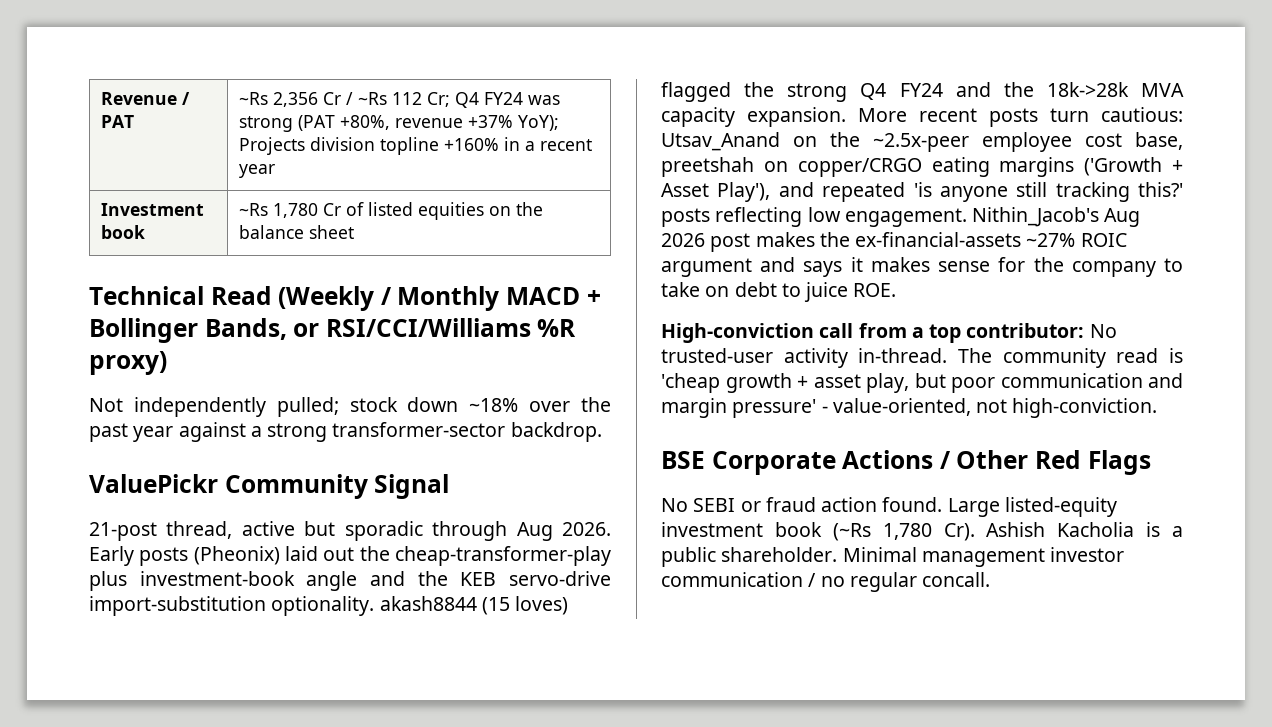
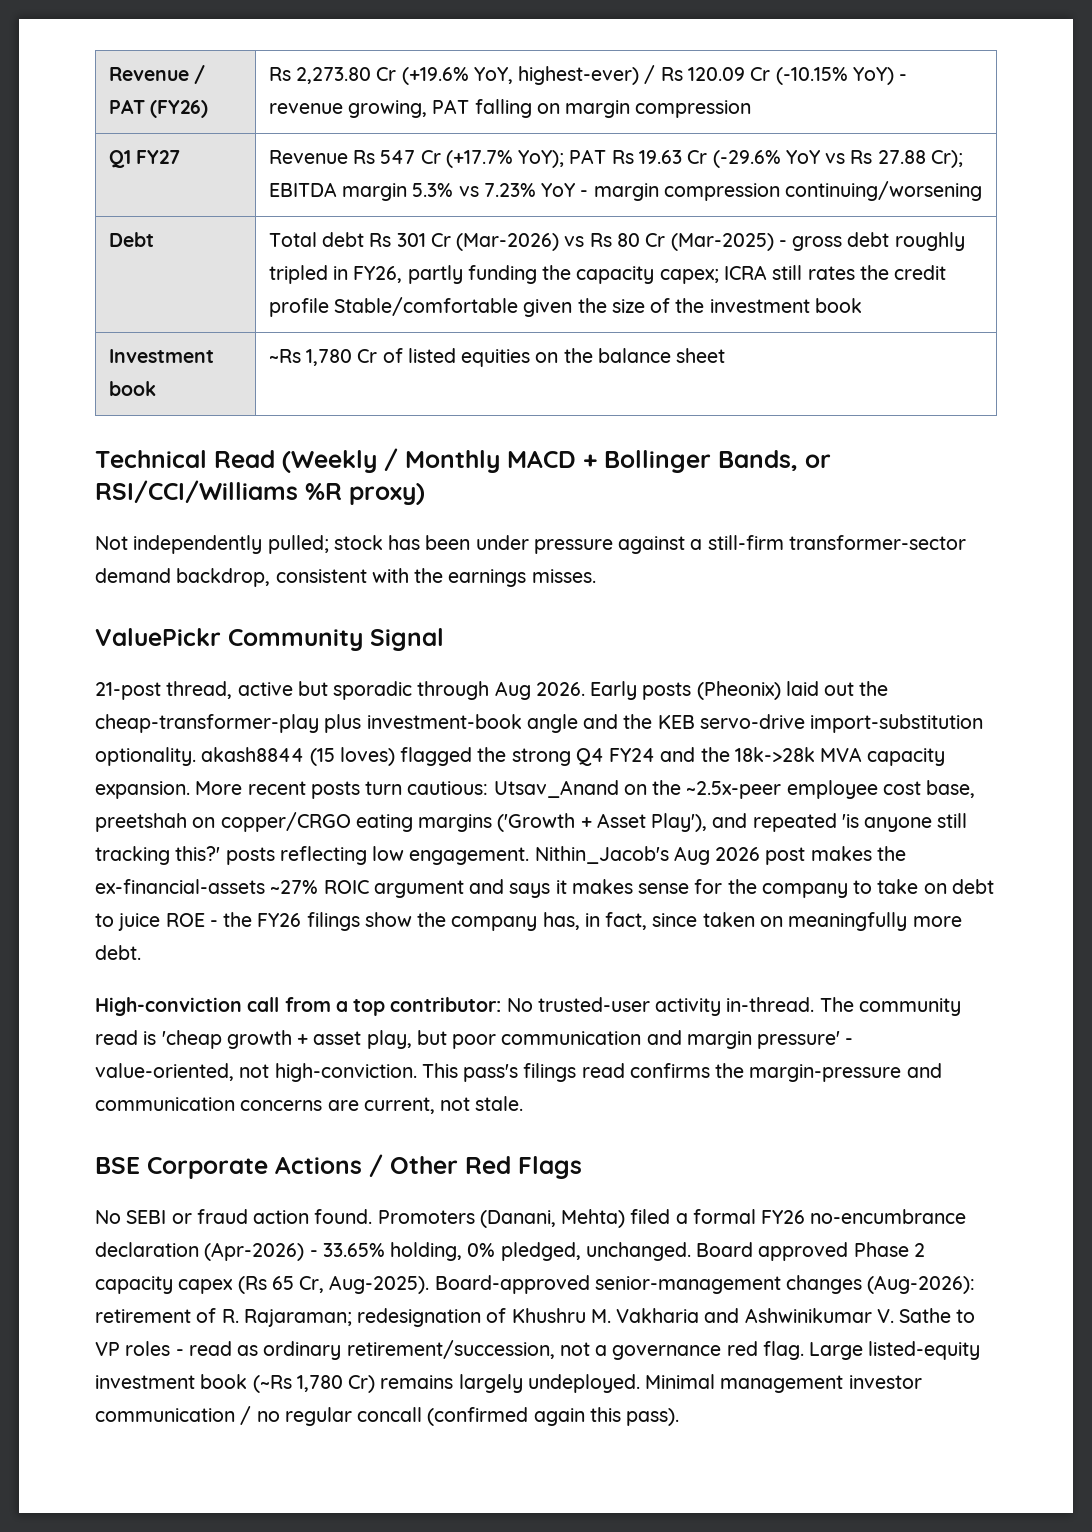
[239,92,561,108] [239,115,560,132] [239,137,593,155] [239,164,276,178] | ~Rs 2,356 Cr / ~Rs 112 Cr; Q4 FY24 was strong (PAT +80%, revenue +37% YoY); Projects division topline +160% in a recent year -> [150,100,209,118] [268,65,908,85] [268,99,752,118] [108,150,181,168] [268,149,963,168] [268,181,983,201] [108,232,154,247] [268,232,965,251] [268,265,947,284] [268,297,862,317] (FY26) | Rs 2,273.80 Cr (+19.6% YoY, highest-ever) / Rs 120.09 Cr (-10.15% YoY) - revenue growing, PAT falling on margin compression // Q1 FY27 | Revenue Rs 547 Cr (+17.7% YoY); PAT Rs 19.63 Cr (-29.6% YoY vs Rs 27.88 Cr); EBITDA margin 5.3% vs 7.23% YoY - margin compression continuing/worsening // Debt | Total debt Rs 301 Cr (Mar-2026) vs Rs 80 Cr (Mar-2025) - gross debt roughly tripled in FY26, partly funding the capacity capex; ICRA still rates the credit profile Stable/comfortable given the size of the investment book
[407,397,611,412] [89,422,602,442] down ~18% over the past year against a strong transformer-sector backdrop. -> [388,535,966,554] [95,568,596,587] has been under pressure against a still-firm transformer-sector demand backdrop, consistent with the earnings misses.
[853,283,897,297] ROE. -> [165,912,962,931] [95,945,141,960] ROE - the FY26 filings show the company has, in fact, since taken on meaningfully more debt.
(1158, 408) none -> [421,1063,942,1082] [95,1096,524,1114] This pass's filings read confirms the margin-pressure and communication concerns are current, not stale.
(943, 504) none -> [377,1209,967,1228] [95,1242,925,1261] [95,1275,976,1294] [95,1308,976,1327] [95,1340,804,1360] Promoters (Danani, Mehta) filed a formal FY26 no-encumbrance declaration (Apr-2026) - 33.65% holding, 0% pledged, unchanged. Board approved Phase 2 capacity capex (Rs 65 Cr, Aug-2025). Board-approved senior-management changes (Aug-2026): retirement of R. Rajaraman; redesignation of Khushru M. Vakharia and Ashwinikumar V. Sathe to VP roles - read as ordinary retirement/succession, not a governance red flag.
[943,522,1183,541] [661,547,838,567] Cr). Ashish Kacholia is a public shareholder. -> [348,1374,640,1393] Cr) remains largely undeployed.
[922,572,991,587] concall. -> [357,1407,680,1426] concall (confirmed again this pass).

